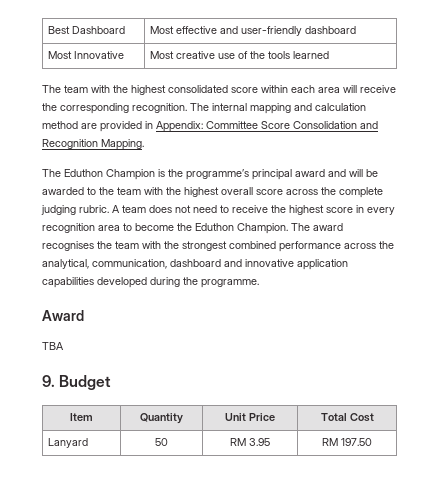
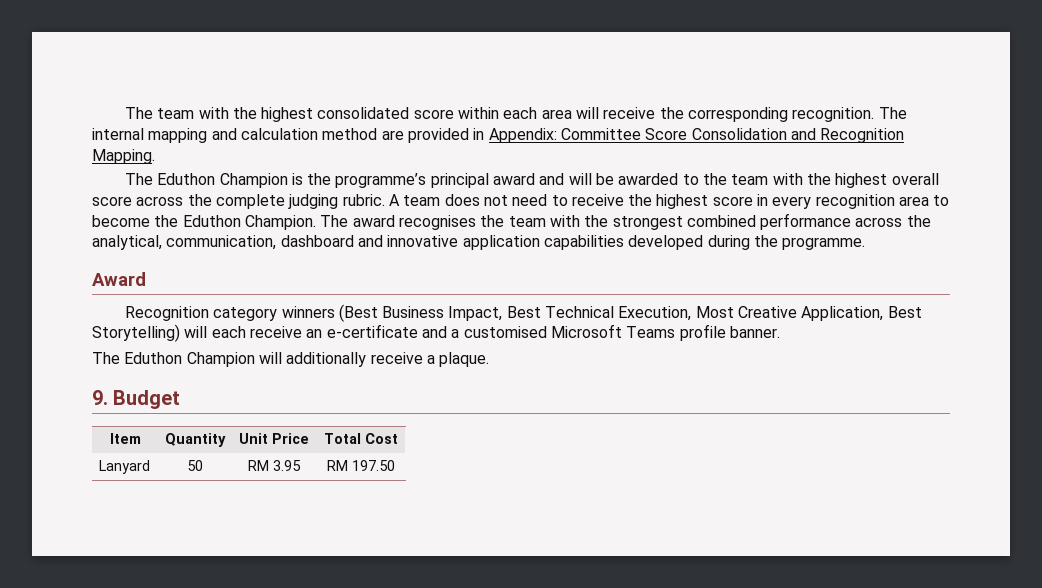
[47,26,125,34] [149,26,356,36] [47,51,124,59] [149,51,329,59] Best Dashboard | Most effective and user-friendly dashboard // Most Innovative | Most creative use of the tools learned // -> (124, 113) none
[42,342,64,350] TBA -> [124,304,922,322] [92,324,780,342] [92,352,490,367] Recognition category winners (Best Business Impact, Best Technical Execution, Most Creative Application, Best Storytelling) will each receive an e-certificate and a customised Microsoft Teams profile banner. // The Eduthon Champion will additionally receive a plaque.

